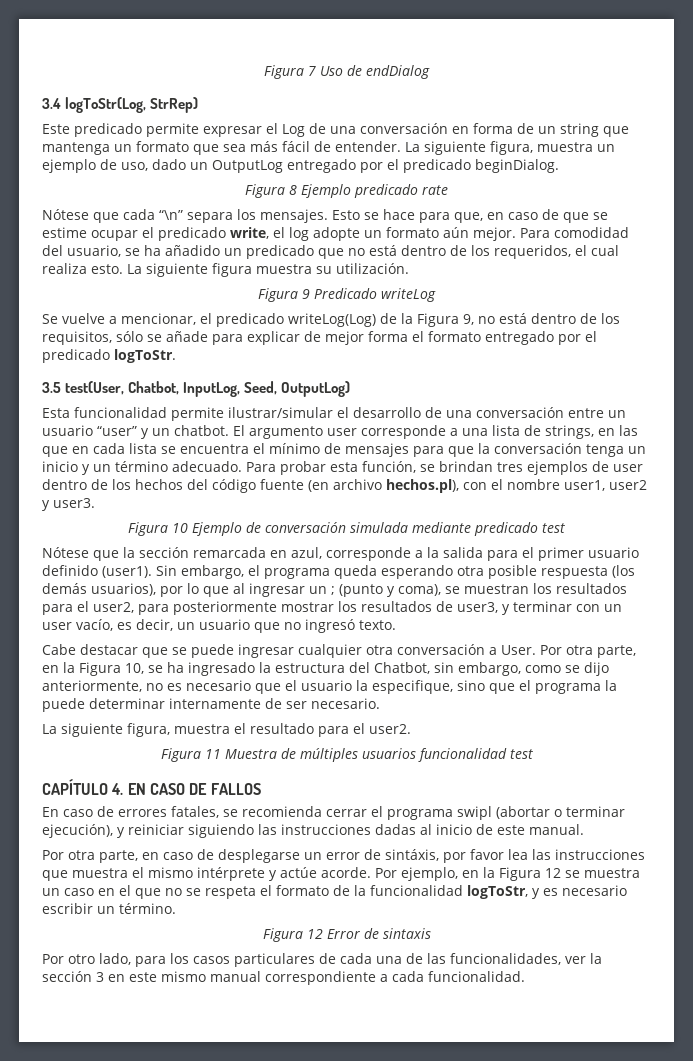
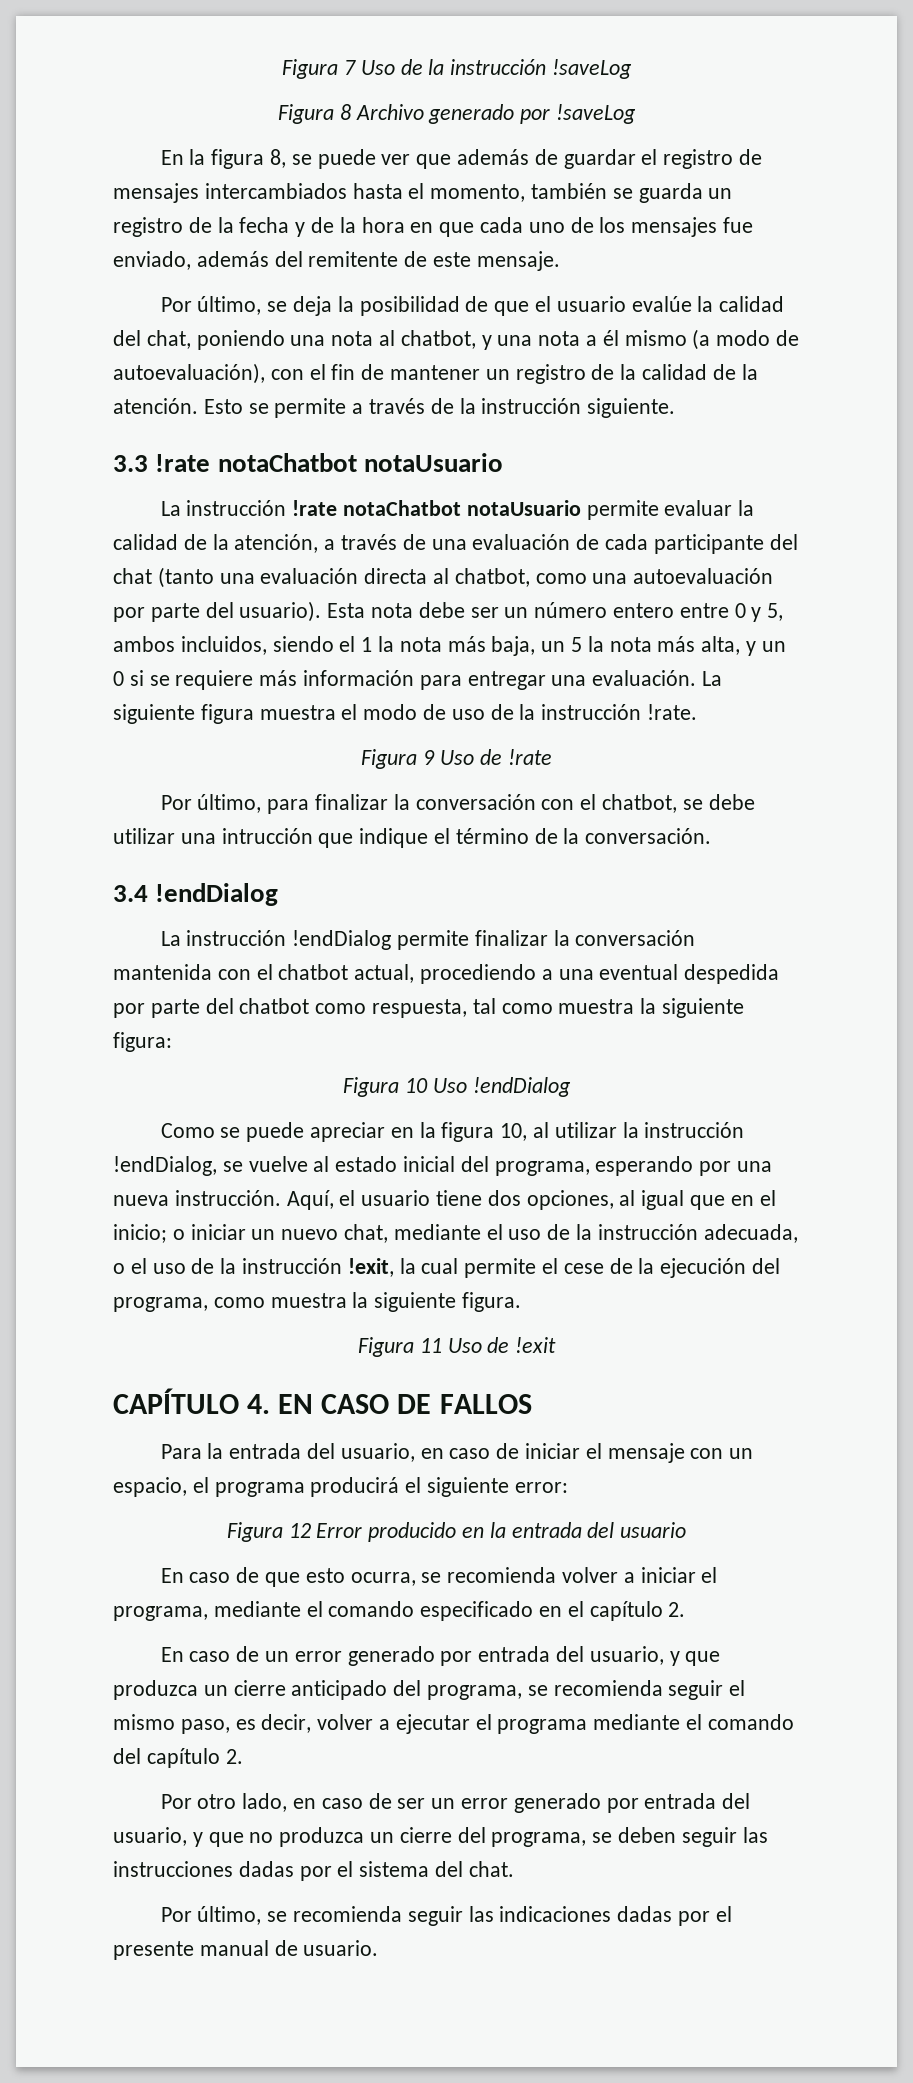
[366,65,430,79] [42,97,199,113] [42,123,629,137] [42,141,615,155] [42,159,559,173] [245,184,448,198] [42,209,608,223] [42,227,629,241] [42,245,619,259] [42,263,409,277] [258,288,436,302] [42,313,620,327] [42,331,597,345] [42,349,176,363] [42,381,351,397] [42,407,626,421] [42,425,638,439] [42,443,646,457] [42,461,643,475] [42,479,647,493] [42,498,95,511] [128,522,565,536] [42,547,639,561] [42,565,635,579] [42,583,627,597] [42,601,622,615] [42,619,396,633] [42,644,636,658] [42,662,609,676] [42,680,617,694] [42,698,380,712] [42,723,411,737] [160,748,533,762] endDialog // 3.4 logToStr(Log, StrRep) // Este predicado permite expresar el Log de una conversación en forma de un string que mantenga un formato que sea más fácil de entender. La siguiente figura, muestra un ejemplo de uso, dado un OutputLog entregado por el predicado beginDialog. // Figura 8 Ejemplo predicado rate // Nótese que cada “\n” separa los mensajes. Esto se hace para que, en caso de que se estime ocupar el predicado write, el log adopte un formato aún mejor. Para comodidad del usuario, se ha añadido un predicado que no está dentro de los requeridos, el cual realiza esto. La siguiente figura muestra su utilización. // Figura 9 Predicado writeLog // Se vuelve a mencionar, el predicado writeLog(Log) de la Figura 9, no está dentro de los requisitos, sólo se añade para explicar de mejor forma el formato entregado por el predicado logToStr. // 3.5 test(User, Chatbot, InputLog, Seed, OutputLog) // Esta funcionalidad permite ilustrar/simular el desarrollo de una conversación entre un usuario “user” y un chatbot. El argumento user corresponde a una lista de strings, en las que en cada lista se encuentra el mínimo de mensajes para que la conversación tenga un inicio y un término adecuado. Para probar esta función, se brindan tres ejemplos de user dentro de los hechos del código fuente (en archivo hechos.pl), con el nombre user1, user2 y user3. // Figura 10 Ejemplo de conversación simulada mediante predicado test // Nótese que la sección remarcada en azul, corresponde a la salida para el primer usuario definido (user1). Sin embargo, el programa queda esperando otra posible respuesta (los demás usuarios), por lo que al ingresar un ; (punto y coma), se muestran los resultados para el user2, para posteriormente mostrar los resultados de user3, y terminar con un user vacío, es decir, un usuario que no ingresó texto. // Cabe destacar que se puede ingresar cualquier otra conversación a User. Por otra parte, en la Figura 10, se ha ingresado la estructura del Chatbot, sin embargo, como se dijo anteriormente, no es necesario que el usuario la especifique, sino que el programa la puede determinar internamente de ser necesario. // La siguiente figura, muestra el resultado para el user2. // Figura 11 Muestra de múltiples usuarios funcionalidad test -> [428,59,632,79] [277,104,637,124] [160,149,762,169] [113,183,733,203] [113,217,754,237] [113,251,560,271] [160,296,785,316] [113,329,800,350] [113,363,758,384] [113,398,676,418] [113,453,503,472] [160,500,755,520] [113,534,798,554] [113,567,774,588] [113,601,784,622] [113,636,786,656] [113,670,723,690] [113,704,698,724] [361,749,552,769] [160,794,755,814] [113,828,712,848] [113,883,279,906] [160,930,696,950] [113,964,780,984] [113,998,745,1018] [113,1032,172,1052] [343,1077,571,1097] [160,1122,745,1142] [113,1156,773,1176] [113,1190,776,1210] [113,1224,798,1243] [113,1258,781,1278] [113,1292,522,1312] [357,1337,557,1357] la instrucción !saveLog // Figura 8 Archivo generado por !saveLog // En la figura 8, se puede ver que además de guardar el registro de mensajes intercambiados hasta el momento, también se guarda un registro de la fecha y de la hora en que cada uno de los mensajes fue enviado, además del remitente de este mensaje. // Por último, se deja la posibilidad de que el usuario evalúe la calidad del chat, poniendo una nota al chatbot, y una nota a él mismo (a modo de autoevaluación), con el fin de mantener un registro de la calidad de la atención. Esto se permite a través de la instrucción siguiente. // 3.3 !rate notaChatbot notaUsuario // La instrucción !rate notaChatbot notaUsuario permite evaluar la calidad de la atención, a través de una evaluación de cada participante del chat (tanto una evaluación directa al chatbot, como una autoevaluación por parte del usuario). Esta nota debe ser un número entero entre 0 y 5, ambos incluidos, siendo el 1 la nota más baja, un 5 la nota más alta, y un 0 si se requiere más información para entregar una evaluación. La siguiente figura muestra el modo de uso de la instrucción !rate. // Figura 9 Uso de !rate // Por último, para finalizar la conversación con el chatbot, se debe utilizar una intrucción que indique el término de la conversación. // 3.4 !endDialog // La instrucción !endDialog permite finalizar la conversación mantenida con el chatbot actual, procediendo a una eventual despedida por parte del chatbot como respuesta, tal como muestra la siguiente figura: // Figura 10 Uso !endDialog // Como se puede apreciar en la figura 10, al utilizar la instrucción !endDialog, se vuelve al estado inicial del programa, esperando por una nueva instrucción. Aquí, el usuario tiene dos opciones, al igual que en el inicio; o iniciar un nuevo chat, mediante el uso de la instrucción adecuada, o el uso de la instrucción !exit, la cual permite el cese de la ejecución del programa, como muestra la siguiente figura. // Figura 11 Uso de !exit
[42,806,625,820] [42,824,584,838] [42,849,645,863] [42,867,640,881] [42,885,627,899] [42,903,176,914] [262,928,431,942] [42,953,602,967] [42,971,525,985] En caso de errores fatales, se recomienda cerrar el programa swipl (abortar o terminar ejecución), y reiniciar siguiendo las instrucciones dadas al inicio de este manual. // Por otra parte, en caso de desplegarse un error de sintáxis, por favor lea las instrucciones que muestra el mismo intérprete y actúe acorde. Por ejemplo, en la Figura 12 se muestra un caso en el que no se respeta el formato de la funcionalidad logToStr, y es necesario escribir un término. // Figura 12 Error de sintaxis // Por otro lado, para los casos particulares de cada una de las funcionalidades, ver la sección 3 en este mismo manual correspondiente a cada funcionalidad. -> [160,1443,754,1463] [113,1477,568,1497] [226,1522,687,1542] [160,1567,718,1587] [113,1601,686,1621] [160,1646,721,1666] [113,1680,746,1700] [113,1714,794,1734] [113,1748,243,1768] [160,1793,751,1813] [113,1827,768,1847] [113,1861,514,1881] [160,1906,732,1926] [113,1940,379,1960] Para la entrada del usuario, en caso de iniciar el mensaje con un espacio, el programa producirá el siguiente error: // Figura 12 Error producido en la entrada del usuario // En caso de que esto ocurra, se recomienda volver a iniciar el programa, mediante el comando especificado en el capítulo 2. // En caso de un error generado por entrada del usuario, y que produzca un cierre anticipado del programa, se recomienda seguir el mismo paso, es decir, volver a ejecutar el programa mediante el comando del capítulo 2. // Por otro lado, en caso de ser un error generado por entrada del usuario, y que no produzca un cierre del programa, se deben seguir las instrucciones dadas por el sistema del chat. // Por último, se recomienda seguir las indicaciones dadas por el presente manual de usuario.

